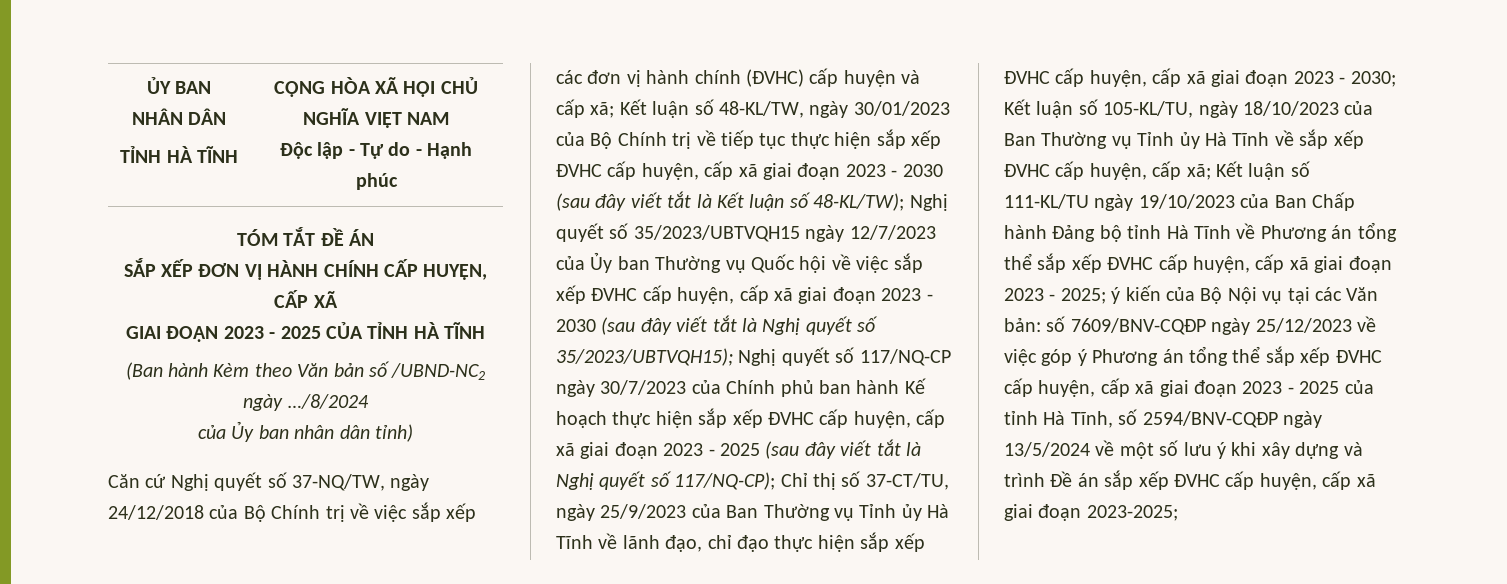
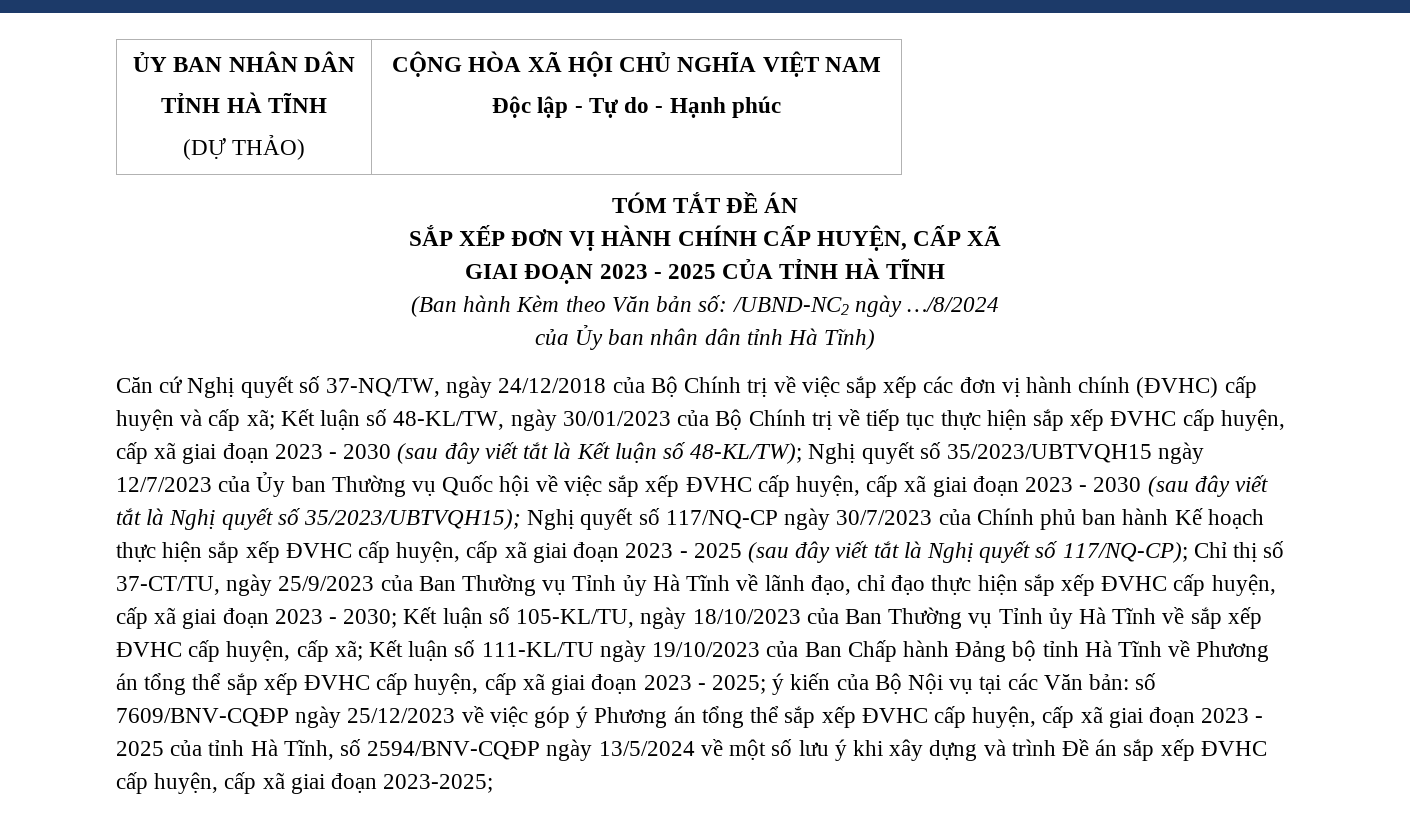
(238, 154) none -> [182,135,306,160] // (DỰ THẢO)
[369,361,390,377] số -> [698,295,728,312] số:
[375,424,413,442] tỉnh) -> [746,328,876,350] tỉnh Hà Tĩnh)

